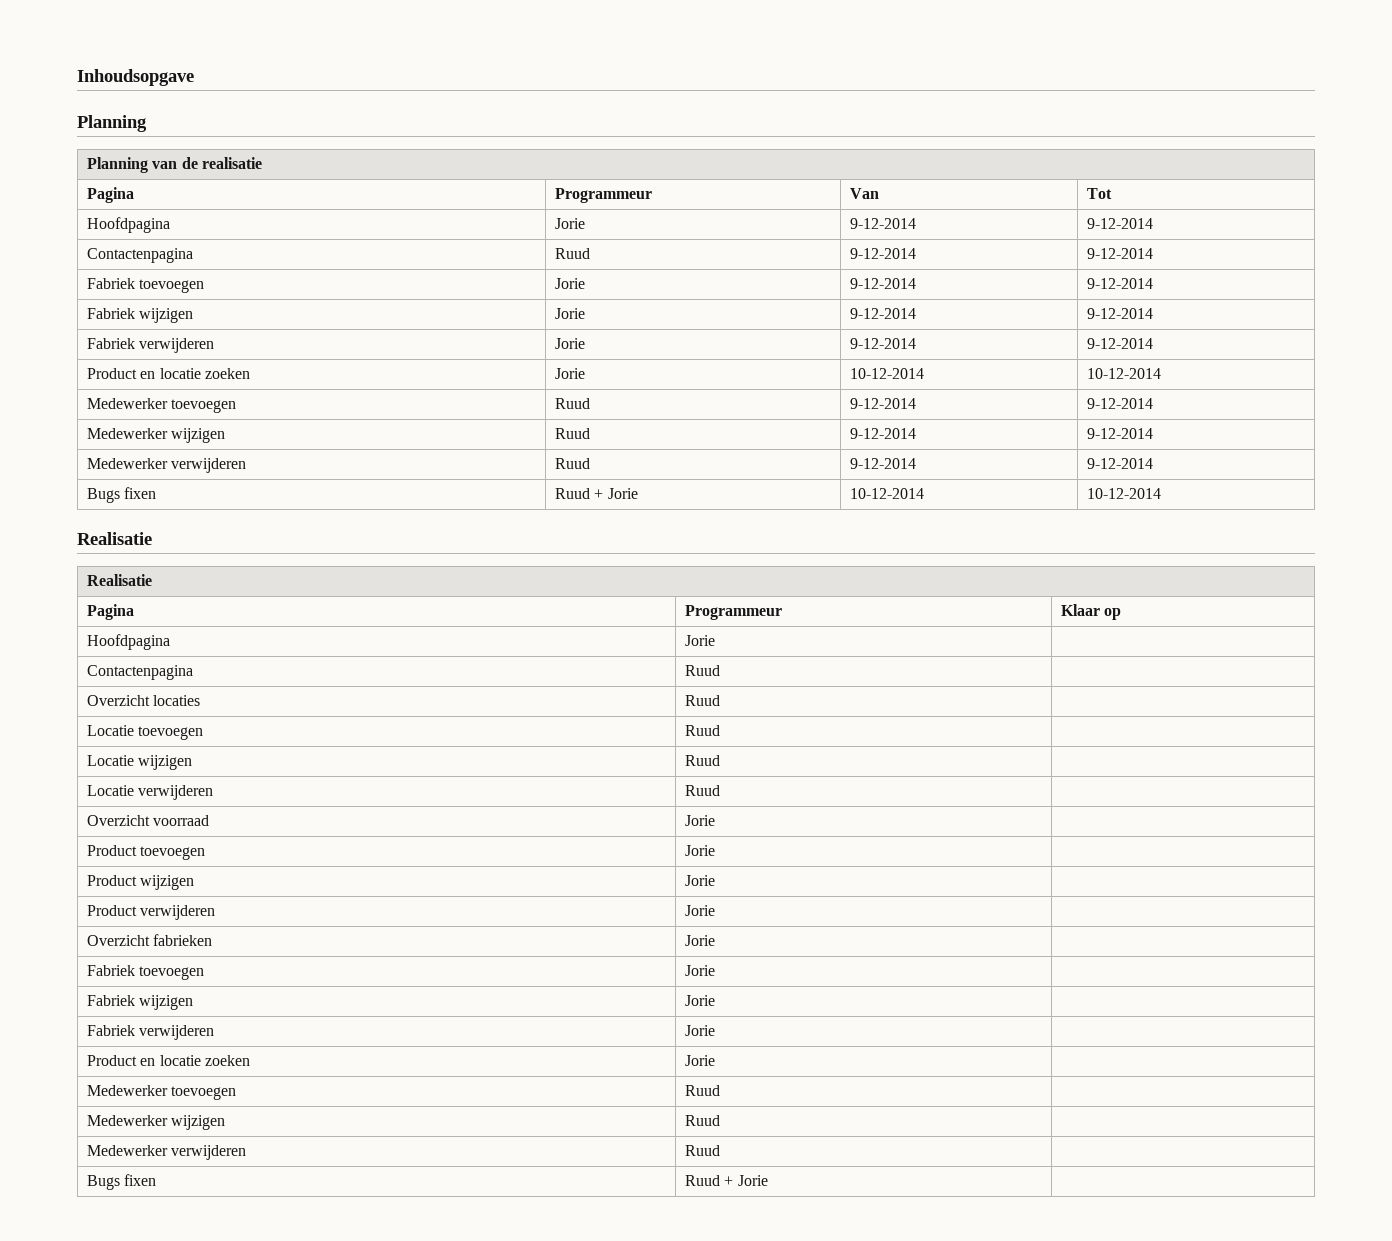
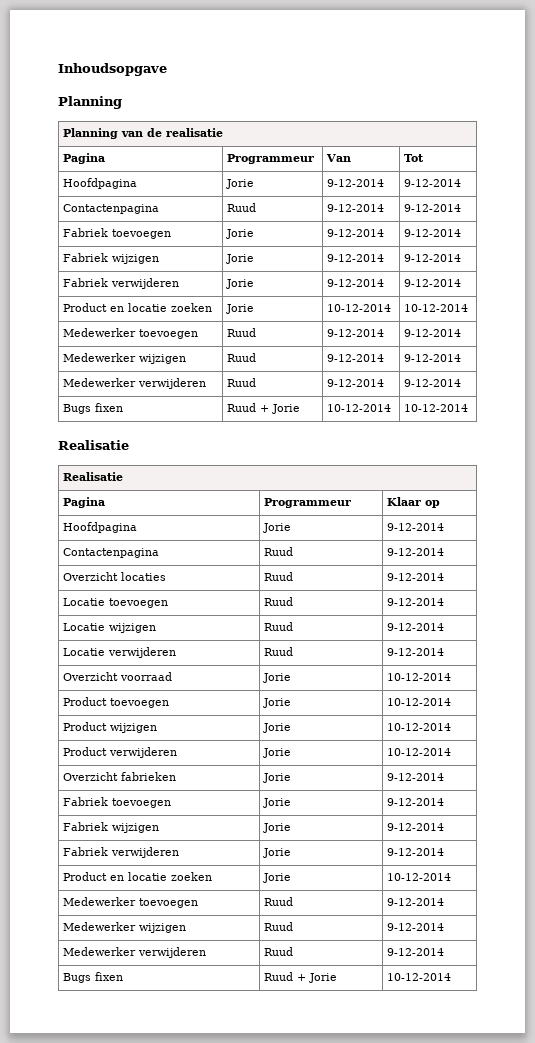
[86,665,193,680] [684,665,720,676] // Contactenpagina | Ruud | -> [386,523,444,531] [62,548,159,558] [263,547,293,556] [386,548,444,556] 9-12-2014 // Contactenpagina | Ruud | 9-12-2014
(720, 700) none -> [386,573,444,581] 9-12-2014
(720, 730) none -> [386,598,444,606] 9-12-2014
(720, 760) none -> [386,623,444,631] 9-12-2014
(720, 790) none -> [386,648,444,656] 9-12-2014
(715, 820) none -> [386,673,451,681] 10-12-2014
(715, 850) none -> [386,698,451,706] 10-12-2014
(715, 880) none -> [386,723,451,731] 10-12-2014
(715, 910) none -> [386,748,451,756] 10-12-2014
[86,965,205,980] [684,965,715,976] [86,995,194,1010] [684,995,715,1006] [86,1025,215,1040] [684,1025,715,1036] [86,1055,250,1066] [684,1055,715,1066] [86,1085,237,1100] [684,1085,720,1096] [86,1115,226,1130] [684,1115,720,1126] [86,1145,247,1160] [684,1145,720,1156] [86,1174,157,1190] [684,1175,768,1186] // Fabriek toevoegen | Jorie | // Fabriek wijzigen | Jorie | // Fabriek verwijderen | Jorie | // Product en locatie zoeken | Jorie | // Medewerker toevoegen | Ruud | // Medewerker wijzigen | Ruud | // Medewerker verwijderen | Ruud | // Bugs fixen | Ruud + Jorie | -> [386,773,444,781] [62,797,171,808] [262,798,291,808] [386,798,444,806] [62,822,159,833] [262,823,291,833] [386,823,444,831] [62,847,179,858] [262,848,291,858] [386,848,444,856] [62,872,212,881] [262,873,291,883] [386,873,451,881] [62,897,198,908] [263,897,293,906] [386,898,444,906] [62,922,186,933] [263,922,293,931] [386,923,444,931] [62,947,206,958] [263,947,293,956] [386,948,444,956] [62,972,123,983] [263,972,337,983] [386,973,451,981] 9-12-2014 // Fabriek toevoegen | Jorie | 9-12-2014 // Fabriek wijzigen | Jorie | 9-12-2014 // Fabriek verwijderen | Jorie | 9-12-2014 // Product en locatie zoeken | Jorie | 10-12-2014 // Medewerker toevoegen | Ruud | 9-12-2014 // Medewerker wijzigen | Ruud | 9-12-2014 // Medewerker verwijderen | Ruud | 9-12-2014 // Bugs fixen | Ruud + Jorie | 10-12-2014

